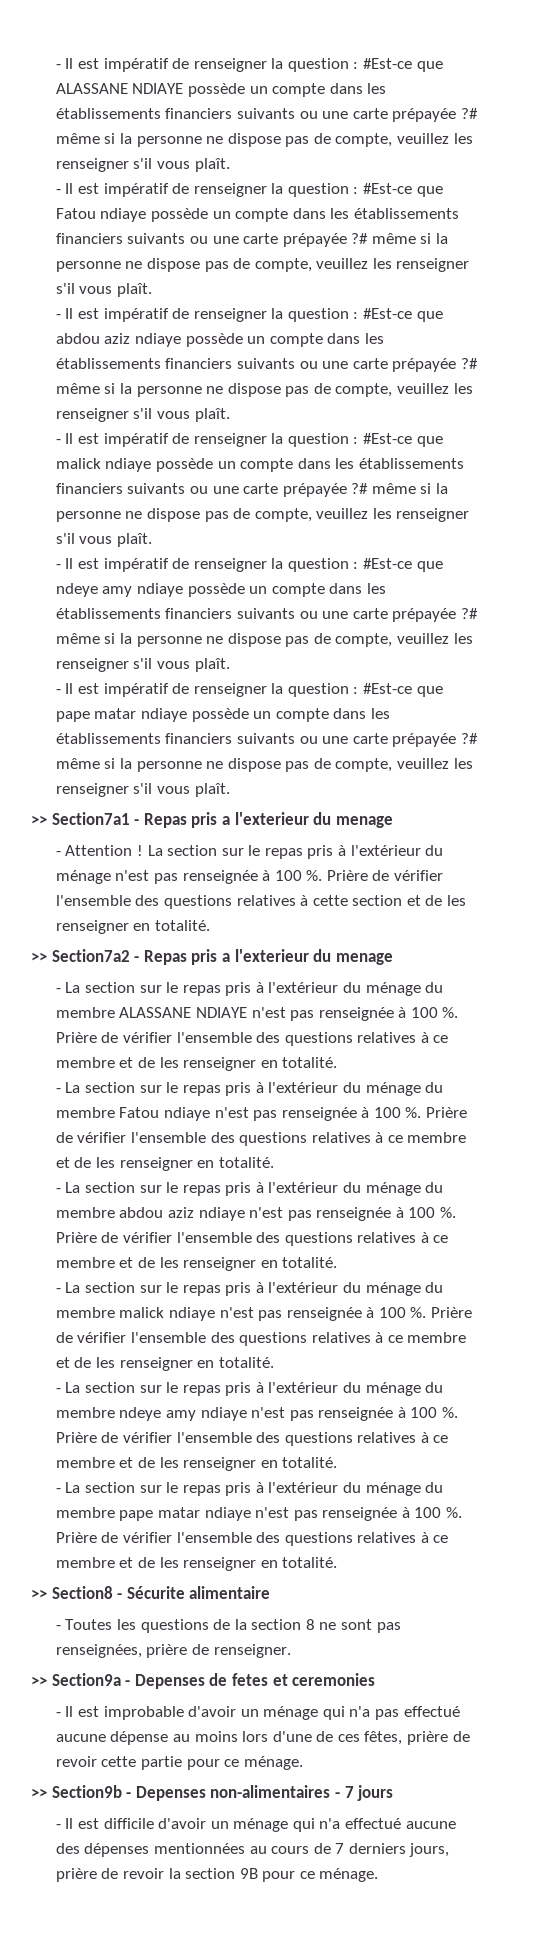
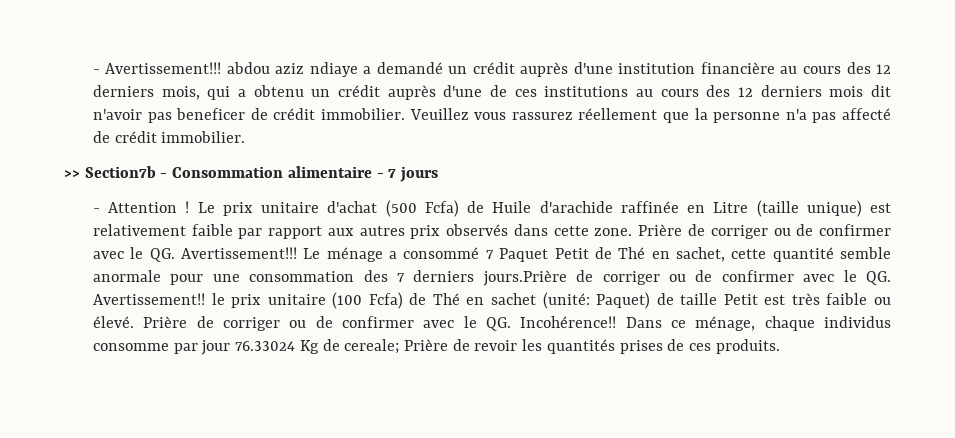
[55,58,443,72] [55,83,387,97] [55,108,478,122] [55,133,473,147] [55,158,230,172] [55,183,443,197] [55,208,459,222] [55,233,449,247] [55,258,470,272] [55,283,152,297] [55,308,443,322] [55,333,384,347] [55,358,478,372] [55,383,473,397] [55,408,230,422] [55,433,443,447] [55,458,464,472] [55,483,449,497] [55,508,470,522] [55,533,152,547] [55,558,443,572] [55,583,386,597] [55,608,478,622] [55,633,473,647] [55,658,230,672] [55,683,443,697] [55,708,390,722] [55,733,478,747] [55,758,473,772] [55,783,230,797] [31,812,393,828] [55,845,444,859] [55,870,444,884] [55,895,467,909] [55,920,210,934] [31,949,393,965] [55,982,444,996] [55,1007,459,1021] [55,1032,449,1046] [55,1057,338,1071] [55,1082,444,1096] [55,1107,468,1121] [55,1132,467,1146] [55,1157,274,1171] [55,1182,444,1196] [55,1207,457,1221] [55,1232,449,1246] [55,1257,338,1271] [55,1282,444,1296] [55,1307,473,1321] [55,1332,467,1346] [55,1357,274,1371] [55,1382,444,1396] [55,1407,459,1421] [55,1432,449,1446] [55,1457,338,1471] [55,1482,444,1496] [55,1507,463,1521] [55,1532,449,1546] [55,1557,338,1571] [31,1586,271,1599] [55,1619,401,1633] [55,1644,291,1658] [31,1673,376,1689] [55,1706,460,1720] [55,1731,470,1745] [55,1756,303,1770] [31,1785,394,1801] [55,1818,456,1832] [55,1843,450,1857] [55,1868,379,1882] - Il est impératif de renseigner la question : #Est-ce que ALASSANE NDIAYE possède un compte dans les établissements financiers suivants ou une carte prépayée ?# même si la personne ne dispose pas de compte, veuillez les renseigner s'il vous plaît. // - Il est impératif de renseigner la question : #Est-ce que Fatou ndiaye possède un compte dans les établissements financiers suivants ou une carte prépayée ?# même si la personne ne dispose pas de compte, veuillez les renseigner s'il vous plaît. // - Il est impératif de renseigner la question : #Est-ce que abdou aziz ndiaye possède un compte dans les établissements financiers suivants ou une carte prépayée ?# même si la personne ne dispose pas de compte, veuillez les renseigner s'il vous plaît. // - Il est impératif de renseigner la question : #Est-ce que malick ndiaye possède un compte dans les établissements financiers suivants ou une carte prépayée ?# même si la personne ne dispose pas de compte, veuillez les renseigner s'il vous plaît. // - Il est impératif de renseigner la question : #Est-ce que ndeye amy ndiaye possède un compte dans les établissements financiers suivants ou une carte prépayée ?# même si la personne ne dispose pas de compte, veuillez les renseigner s'il vous plaît. // - Il est impératif de renseigner la question : #Est-ce que pape matar ndiaye possède un compte dans les établissements financiers suivants ou une carte prépayée ?# même si la personne ne dispose pas de compte, veuillez les renseigner s'il vous plaît. // >> Section7a1 - Repas pris a l'exterieur du menage // - Attention ! La section sur le repas pris à l'extérieur du ménage n'est pas renseignée à 100 %. Prière de vérifier l'ensemble des questions relatives à cette section et de les renseigner en totalité. // >> Section7a2 - Repas pris a l'exterieur du menage // - La section sur le repas pris à l'extérieur du ménage du membre ALASSANE NDIAYE n'est pas renseignée à 100 %. Prière de vérifier l'ensemble des questions relatives à ce membre et de les renseigner en totalité. // - La section sur le repas pris à l'extérieur du ménage du membre Fatou ndiaye n'est pas renseignée à 100 %. Prière de vérifier l'ensemble des questions relatives à ce membre et de les renseigner en totalité. // - La section sur le repas pris à l'extérieur du ménage du membre abdou aziz ndiaye n'est pas renseignée à 100 %. Prière de vérifier l'ensemble des questions relatives à ce membre et de les renseigner en totalité. // - La section sur le repas pris à l'extérieur du ménage du membre malick ndiaye n'est pas renseignée à 100 %. Prière de vérifier l'ensemble des questions relatives à ce membre et de les renseigner en totalité. // - La section sur le repas pris à l'extérieur du ménage du membre ndeye amy ndiaye n'est pas renseignée à 100 %. Prière de vérifier l'ensemble des questions relatives à ce membre et de les renseigner en totalité. // - La section sur le repas pris à l'extérieur du ménage du membre pape matar ndiaye n'est pas renseignée à 100 %. Prière de vérifier l'ensemble des questions relatives à ce membre et de les renseigner en totalité. // >> Section8 - Sécurite alimentaire // - Toutes les questions de la section 8 ne sont pas renseignées, prière de renseigner. // >> Section9a - Depenses de fetes et ceremonies // - Il est improbable d'avoir un ménage qui n'a pas effectué aucune dépense au moins lors d'une de ces fêtes, prière de revoir cette partie pour ce ménage. // >> Section9b - Depenses non-alimentaires - 7 jours // - Il est difficile d'avoir un ménage qui n'a effectué aucune des dépenses mentionnées au cours de 7 derniers jours, prière de revoir la section 9B pour ce ménage. -> [92,62,892,77] [92,85,892,100] [92,108,892,123] [92,131,246,143] [64,166,439,182] [92,200,891,217] [92,224,892,239] [92,247,891,262] [92,270,892,286] [92,292,892,309] [92,316,891,331] [92,339,780,355] - Avertissement!!! abdou aziz ndiaye a demandé un crédit auprès d'une institution financière au cours des 12 derniers mois, qui a obtenu un crédit auprès d'une de ces institutions au cours des 12 derniers mois dit n'avoir pas beneficer de crédit immobilier. Veuillez vous rassurez réellement que la personne n'a pas affecté de crédit immobilier. // >> Section7b - Consommation alimentaire - 7 jours // - Attention ! Le prix unitaire d'achat (500 Fcfa) de Huile d'arachide raffinée en Litre (taille unique) est relativement faible par rapport aux autres prix observés dans cette zone. Prière de corriger ou de confirmer avec le QG. Avertissement!!! Le ménage a consommé 7 Paquet Petit de Thé en sachet, cette quantité semble anormale pour une consommation des 7 derniers jours.Prière de corriger ou de confirmer avec le QG. Avertissement!! le prix unitaire (100 Fcfa) de Thé en sachet (unité: Paquet) de taille Petit est très faible ou élevé. Prière de corriger ou de confirmer avec le QG. Incohérence!! Dans ce ménage, chaque individus consomme par jour 76.33024 Kg de cereale; Prière de revoir les quantités prises de ces produits.

